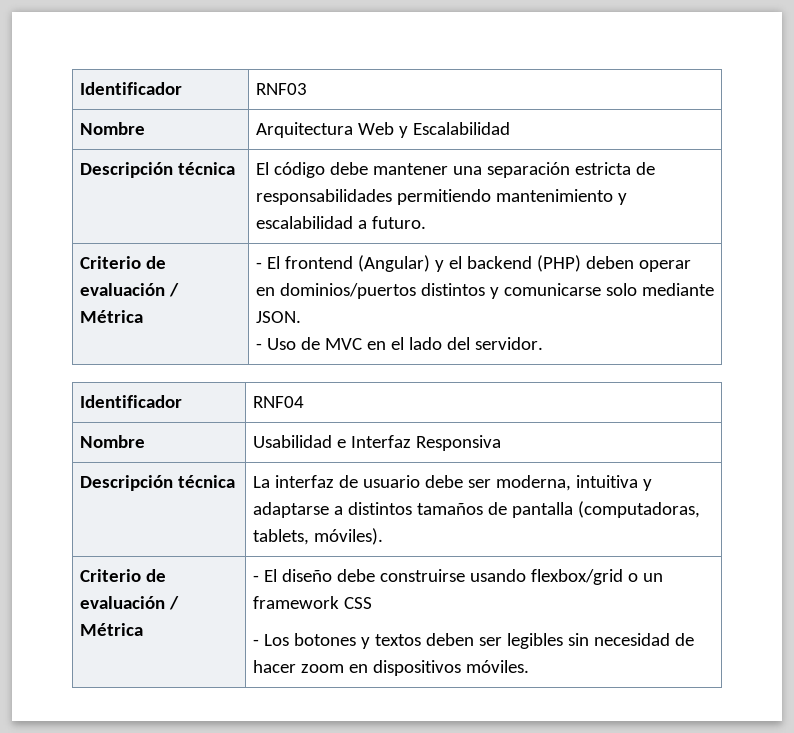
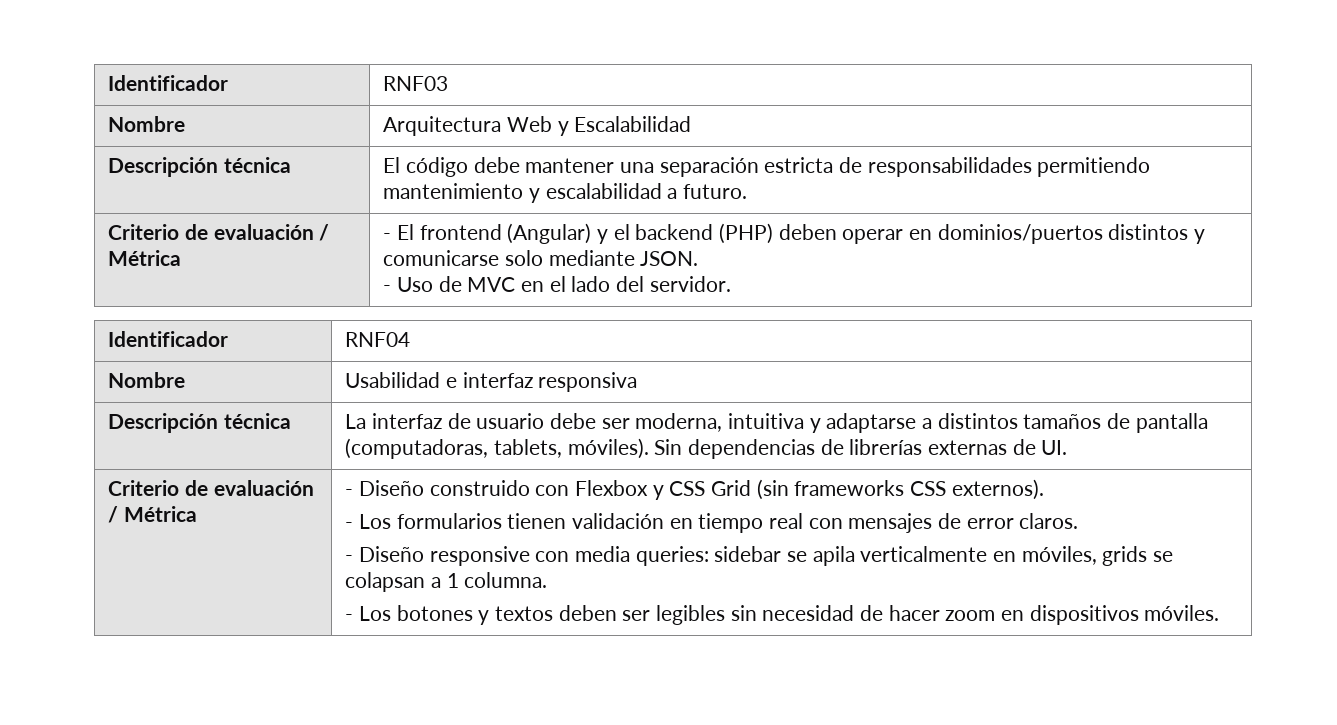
[350,435,501,451] Interfaz Responsiva -> [462,372,638,392] interfaz responsiva
[79,569,166,582] [79,596,179,610] [79,623,143,636] [252,569,663,585] [252,596,372,609] // Criterio de evaluación / Métrica | - El diseño debe construirse usando flexbox/grid o un framework CSS -> [654,439,1068,459] [108,480,314,496] [108,506,197,523] [345,479,1044,500] [345,513,1079,533] [345,546,1173,566] [345,572,548,592] Sin dependencias de librerías externas de UI. // Criterio de evaluación / Métrica | - Diseño construido con Flexbox y CSS Grid (sin frameworks CSS externos). // - Los formularios tienen validación en tiempo real con mensajes de error claros. // - Diseño responsive con media queries: sidebar se apila verticalmente en móviles, grids se colapsan a 1 columna.

